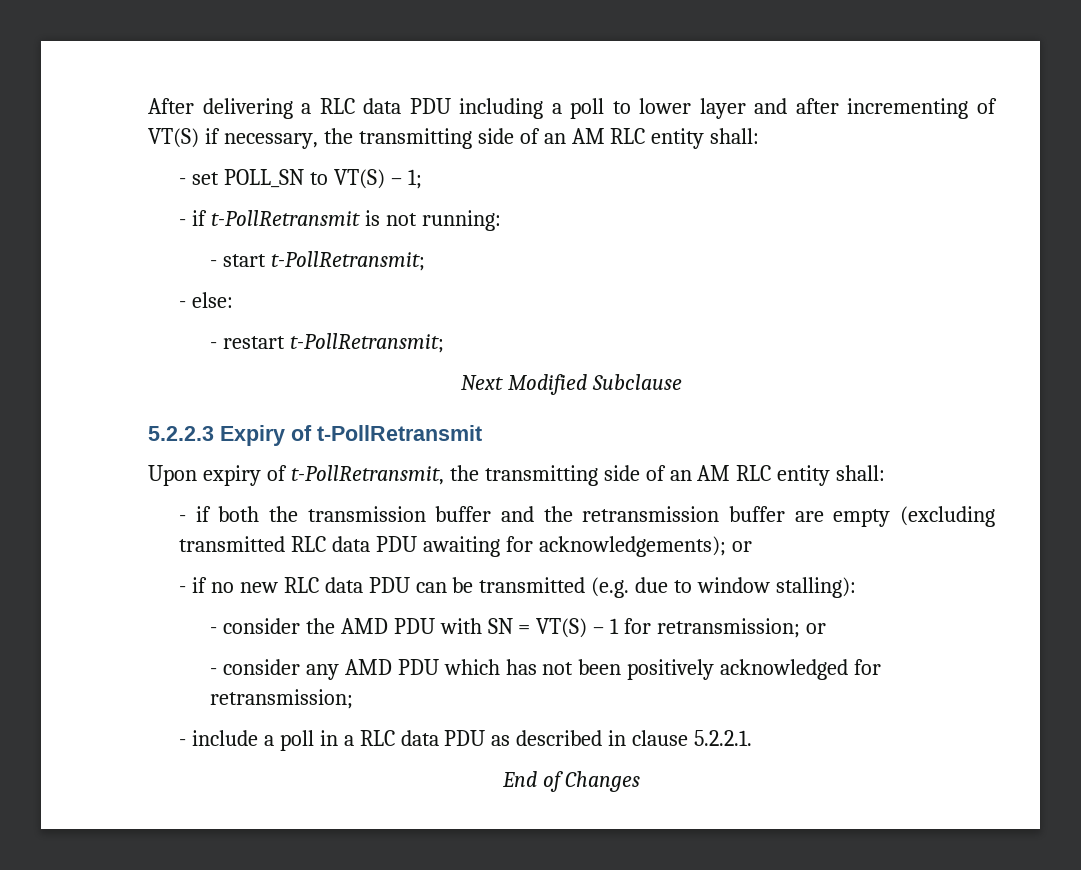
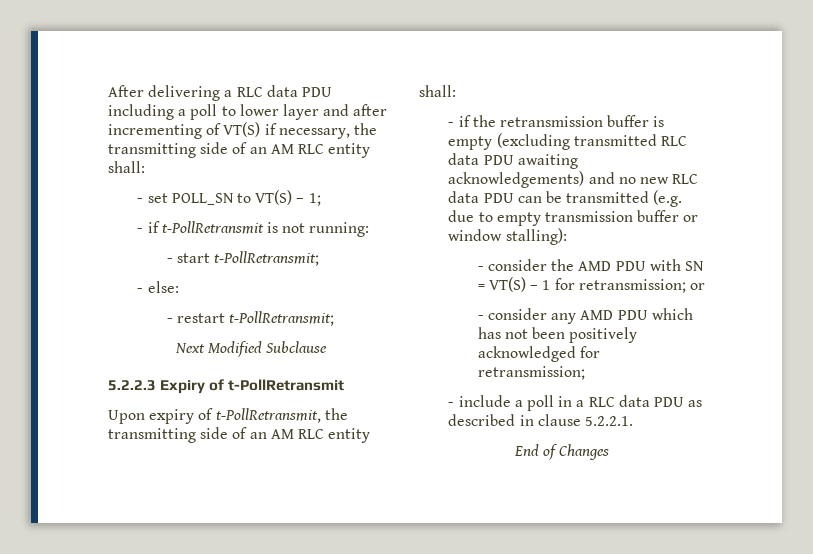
[218,506,534,522] both the transmission buffer and -> (471, 121) none
[794,511,824,522] are -> [653,116,665,127] is
[505,536,752,557] [178,577,207,593] for acknowledgements); or // - if -> [448,171,615,188] acknowledgements) and
(693, 586) none -> [496,210,699,226] empty transmission buffer or

